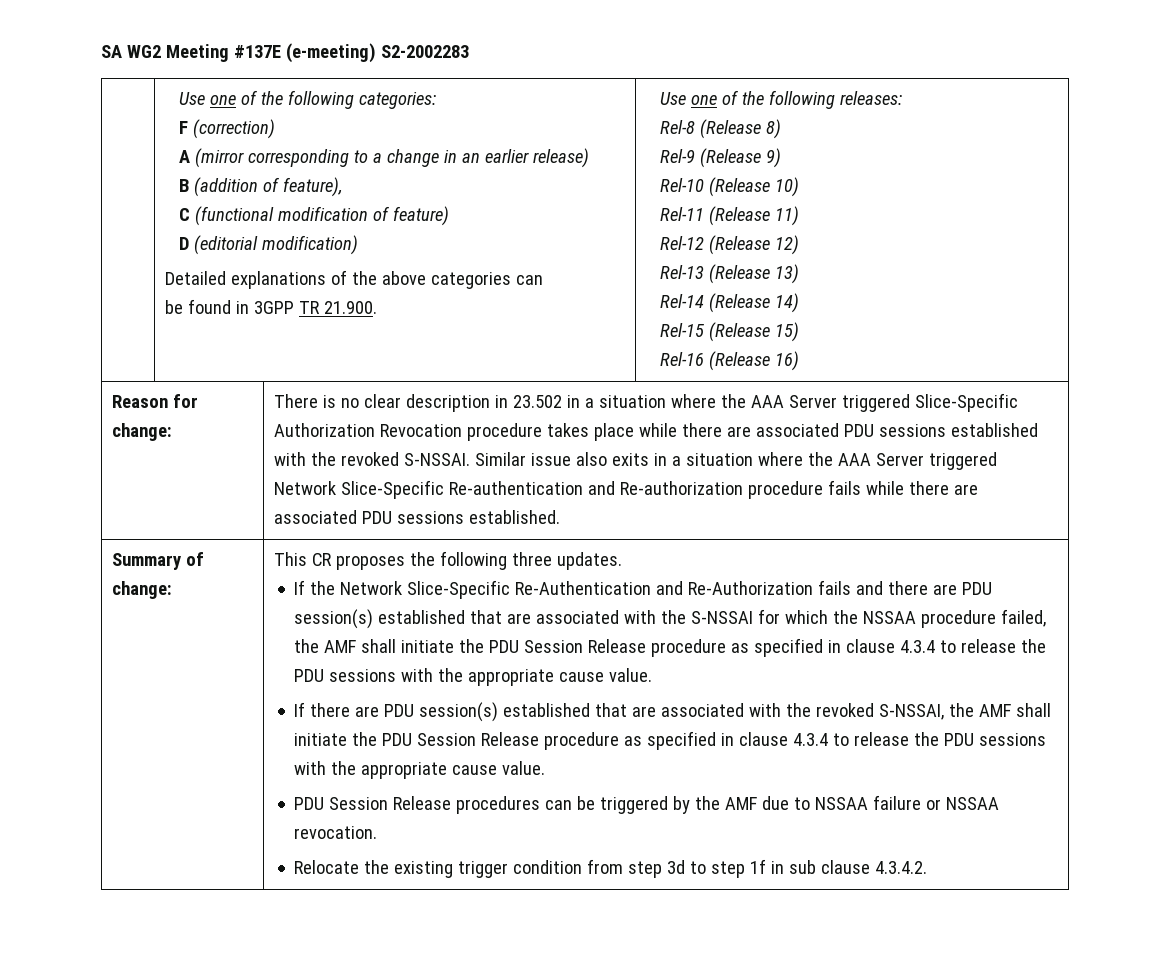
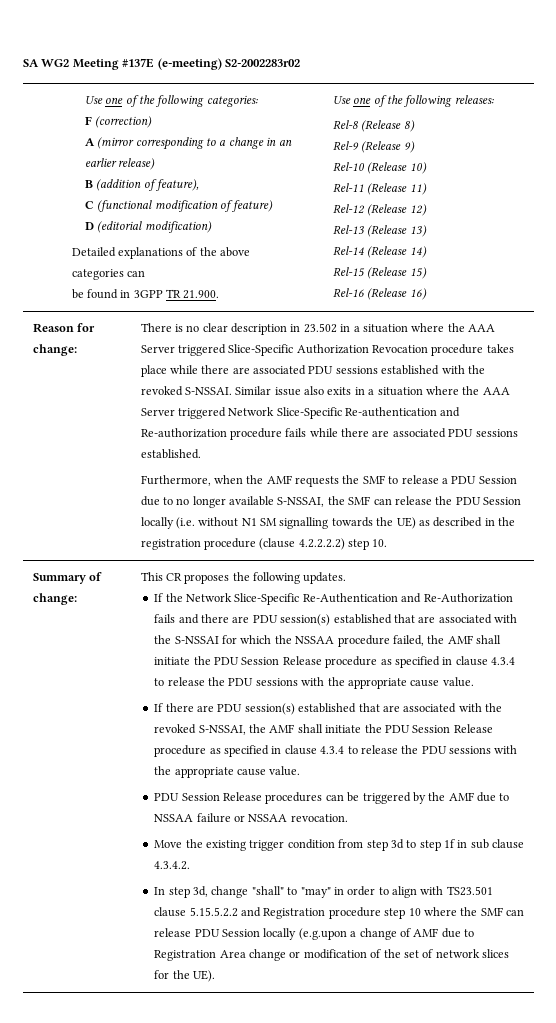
[380,45,469,58] S2-2002283 -> [224,59,300,67] S2-2002283r02
(561, 517) none -> [140,475,517,487] [140,496,522,508] [140,517,516,529] [140,538,388,550] // Furthermore, when the AMF requests the SMF to release a PDU Session due to no longer available S-NSSAI, the SMF can release the PDU Session locally (i.e. without N1 SM signalling towards the UE) as described in the registration procedure (clause 4.2.2.2.2) step 10.
[512,552,553,566] three -> (301, 578) none
[294,860,360,874] Relocate -> [154,840,183,848] Move
(928, 867) none -> [154,886,493,898] [154,907,525,919] [154,928,475,940] [154,949,510,961] [154,970,216,982] // In step 3d, change "shall" to "may" in order to align with TS23.501 clause 5.15.5.2.2 and Registration procedure step 10 where the SMF can release PDU Session locally (e.g.upon a change of AMF due to Registration Area change or modification of the set of network slices for the UE).

